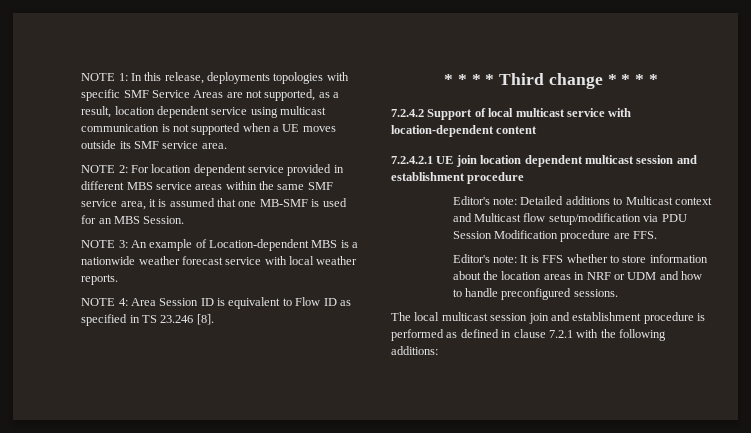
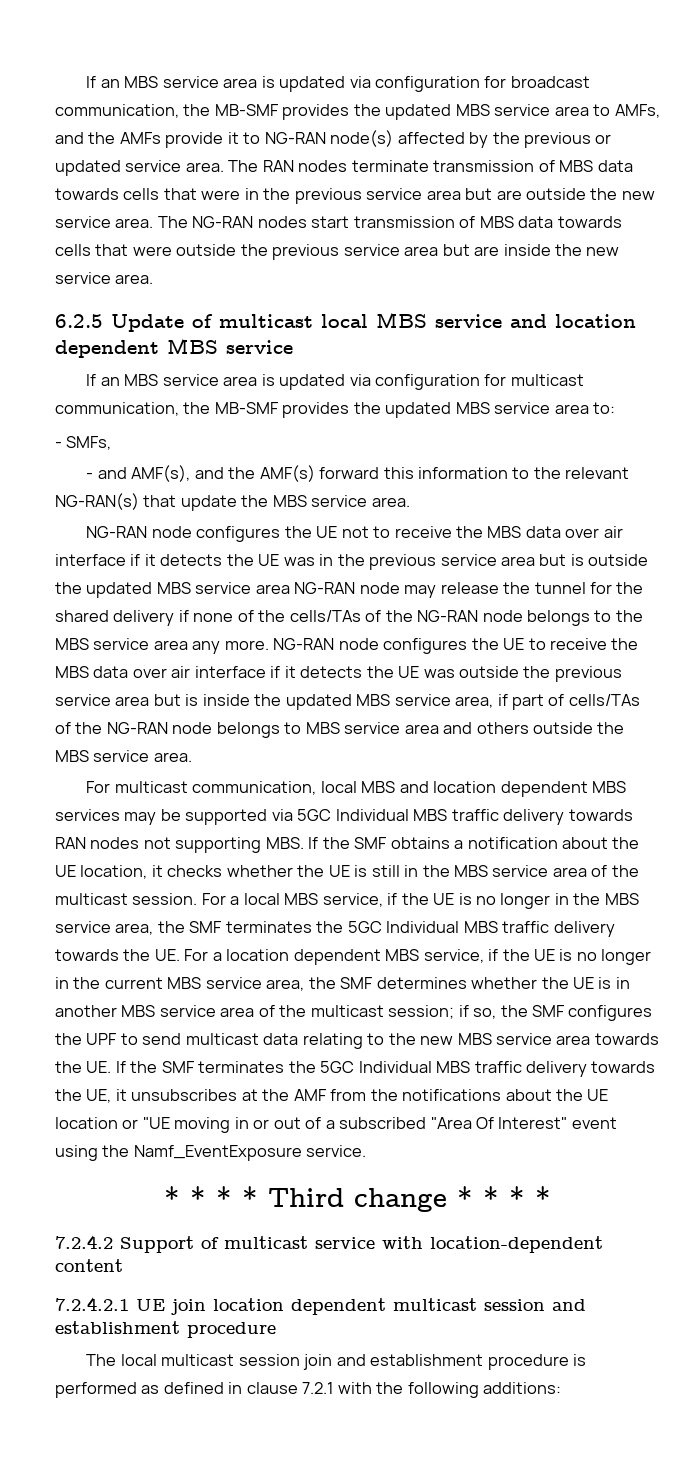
[81,72,349,84] [81,89,340,101] [81,106,327,118] [81,123,336,135] [81,140,227,149] [81,164,344,176] [81,181,333,190] [81,198,347,210] [81,215,185,224] [81,239,359,251] [81,256,358,265] [81,274,119,285] [81,297,351,309] [81,314,214,326] NOTE 1: In this release, deployments topologies with specific SMF Service Areas are not supported, as a result, location dependent service using multicast communication is not supported when a UE moves outside its SMF service area. // NOTE 2: For location dependent service provided in different MBS service areas within the same SMF service area, it is assumed that one MB-SMF is used for an MBS Session. // NOTE 3: An example of Location-dependent MBS is a nationwide weather forecast service with local weather reports. // NOTE 4: Area Session ID is equivalent to Flow ID as specified in TS 23.246 [8]. -> [86,76,590,92] [55,104,660,120] [55,130,612,148] [55,160,633,176] [55,188,655,204] [55,216,622,228] [55,244,620,260] [55,272,154,284] [55,312,636,332] [55,338,293,358] [86,374,584,390] [55,402,616,418] [55,436,112,450] [86,465,630,482] [55,493,410,511] [86,526,623,542] [55,554,649,570] [55,582,644,598] [55,610,643,626] [55,638,639,654] [55,666,622,682] [55,694,640,710] [55,722,625,738] [55,750,192,762] [86,781,627,797] [55,809,633,825] [55,837,640,853] [55,865,639,879] [55,893,639,909] [55,921,615,937] [55,949,652,965] [55,977,630,991] [55,1005,653,1021] [55,1033,659,1049] [55,1061,656,1077] [55,1089,609,1103] [55,1117,617,1133] [55,1145,367,1161] If an MBS service area is updated via configuration for broadcast communication, the MB-SMF provides the updated MBS service area to AMFs, and the AMFs provide it to NG-RAN node(s) affected by the previous or updated service area. The RAN nodes terminate transmission of MBS data towards cells that were in the previous service area but are outside the new service area. The NG-RAN nodes start transmission of MBS data towards cells that were outside the previous service area but are inside the new service area. // 6.2.5 Update of multicast local MBS service and location dependent MBS service // If an MBS service area is updated via configuration for multicast communication, the MB-SMF provides the updated MBS service area to: // - SMFs, // - and AMF(s), and the AMF(s) forward this information to the relevant NG-RAN(s) that update the MBS service area. // NG-RAN node configures the UE not to receive the MBS data over air interface if it detects the UE was in the previous service area but is outside the updated MBS service area NG-RAN node may release the tunnel for the shared delivery if none of the cells/TAs of the NG-RAN node belongs to the MBS service area any more. NG-RAN node configures the UE to receive the MBS data over air interface if it detects the UE was outside the previous service area but is inside the updated MBS service area, if part of cells/TAs of the NG-RAN node belongs to MBS service area and others outside the MBS service area. // For multicast communication, local MBS and location dependent MBS services may be supported via 5GC Individual MBS traffic delivery towards RAN nodes not supporting MBS. If the SMF obtains a notification about the UE location, it checks whether the UE is still in the MBS service area of the multicast session. For a local MBS service, if the UE is no longer in the MBS service area, the SMF terminates the 5GC Individual MBS traffic delivery towards the UE. For a location dependent MBS service, if the UE is no longer in the current MBS service area, the SMF determines whether the UE is in another MBS service area of the multicast session; if so, the SMF configures the UPF to send multicast data relating to the new MBS service area towards the UE. If the SMF terminates the 5GC Individual MBS traffic delivery towards the UE, it unsubscribes at the AMF from the notifications about the UE location or "UE moving in or out of a subscribed "Area Of Interest" event using the Namf_EventExposure service.
[488,108,514,117] local -> (219, 1243) none
[452,196,712,205] [452,213,687,225] [452,230,658,242] [452,254,708,263] [452,271,703,280] [452,288,618,300] // Editor's note: Detailed additions to Multicast context and Multicast flow setup/modification via PDU Session Modification procedure are FFS. // Editor's note: It is FFS whether to store information about the location areas in NRF or UDM and how to handle preconfigured sessions. -> (276, 1330) none

